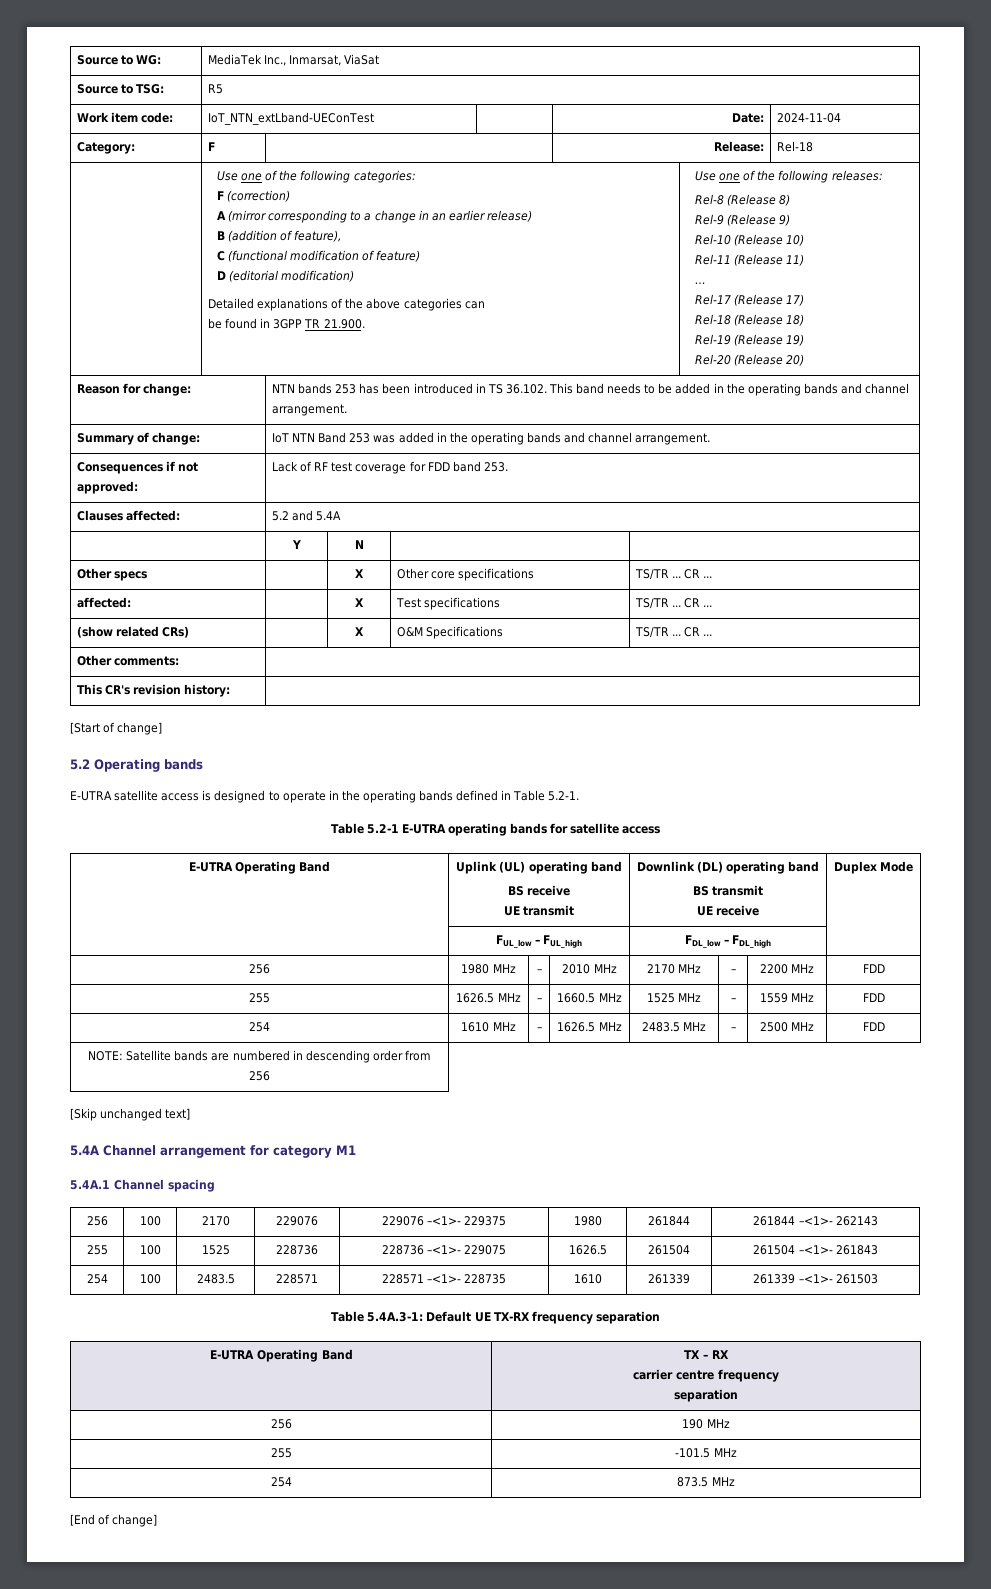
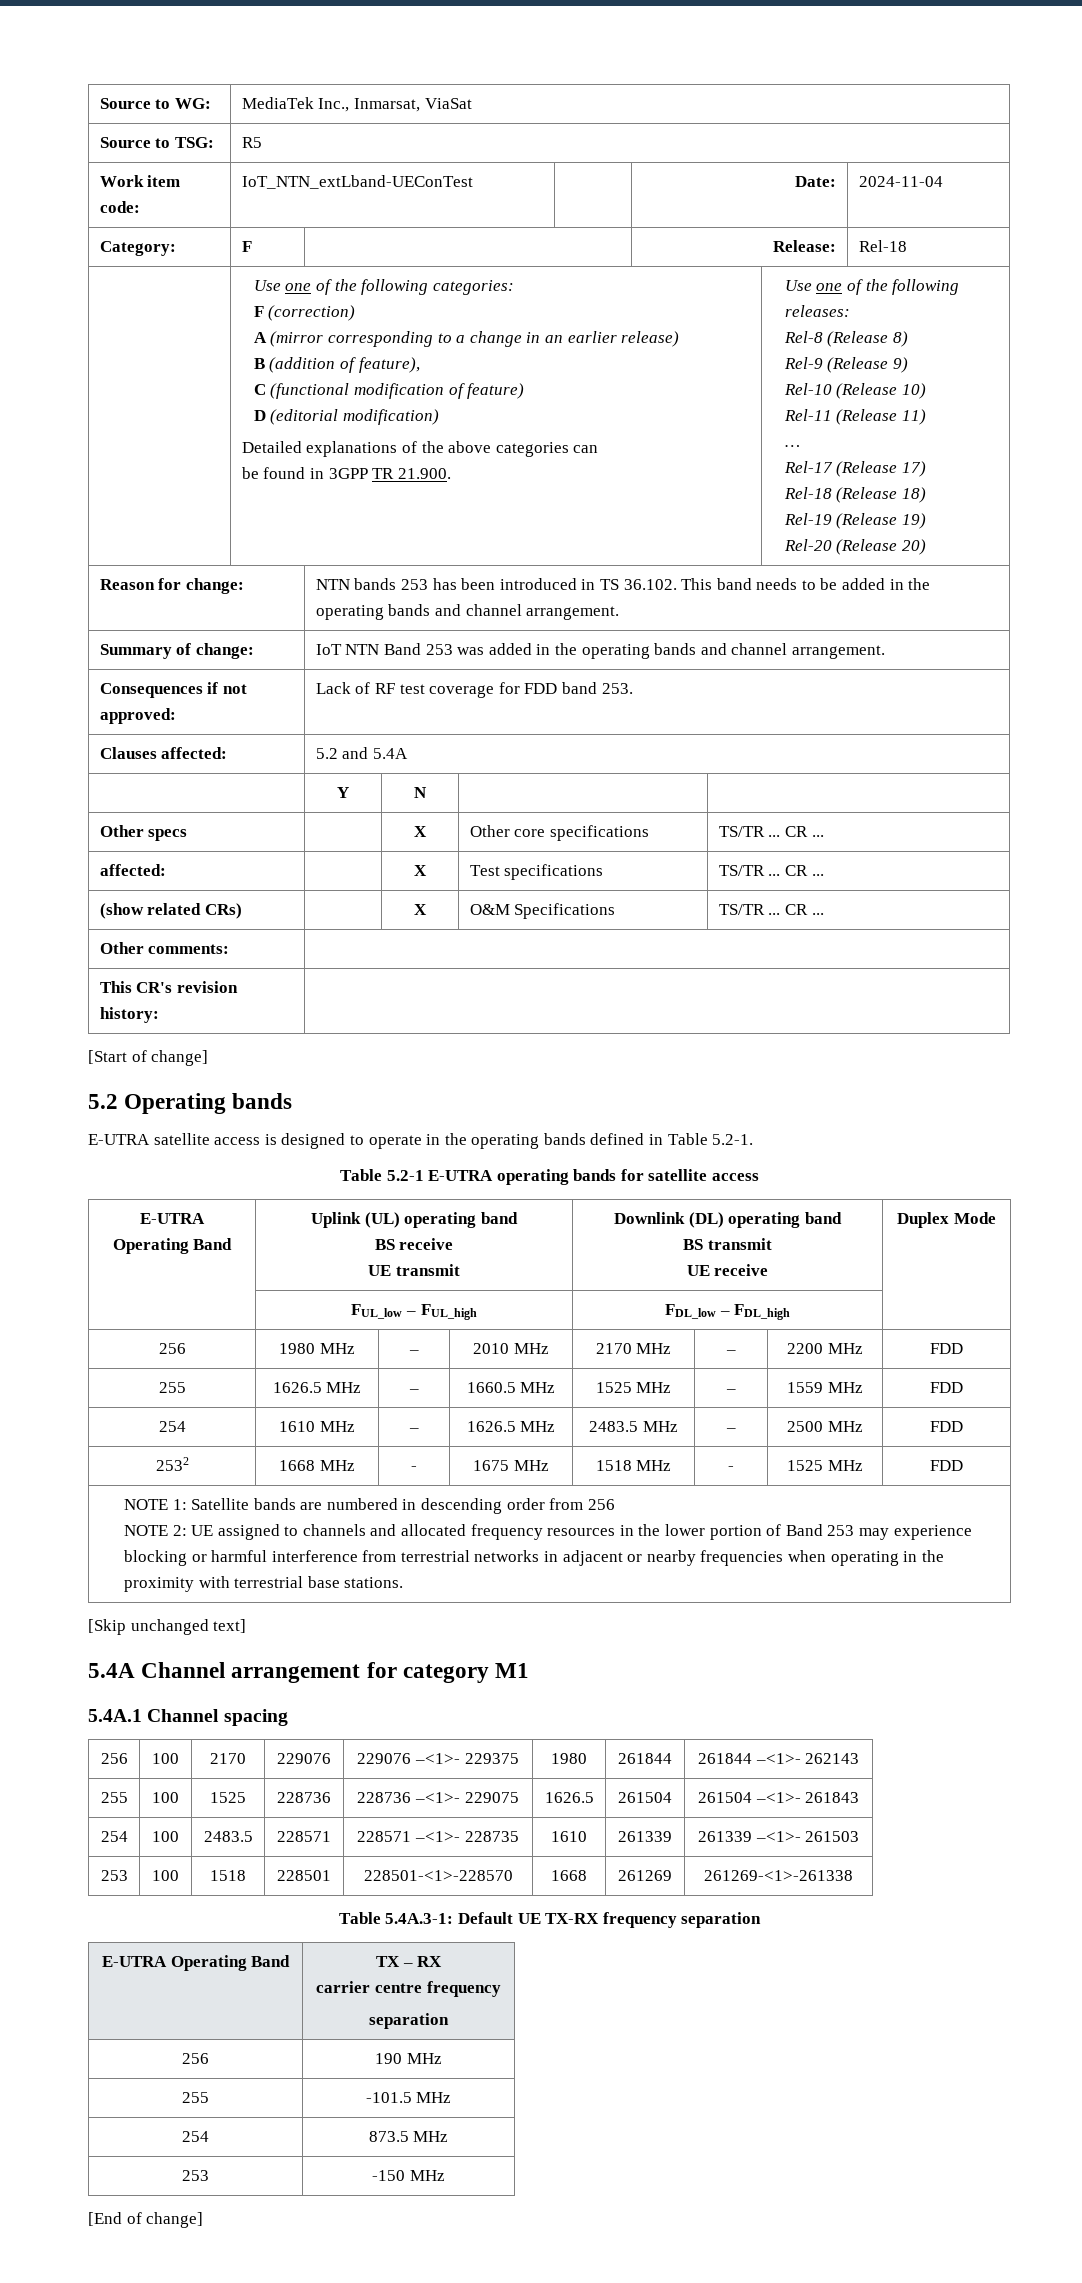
[88,1051,124,1061] NOTE: -> [155,1457,189,1471] [279,1460,355,1471] [411,1466,417,1471] [473,1460,549,1471] [595,1460,672,1471] [728,1466,734,1471] [787,1460,863,1471] [930,1460,963,1471] [123,1499,187,1510] 2532 | 1668 MHz | - | 1675 MHz | 1518 MHz | - | 1525 MHz | FDD // NOTE 1:
(270, 1076) none -> [123,1524,972,1540] [123,1550,944,1566] [123,1576,404,1592] // NOTE 2: UE assigned to channels and allocated frequency resources in the lower portion of Band 253 may experience blocking or harmful interference from terrestrial networks in adjacent or nearby frequencies when operating in the proximity with terrestrial base stations.
(878, 1279) none -> [100,1870,128,1881] [152,1870,179,1881] [210,1870,246,1881] [277,1870,331,1881] [363,1870,513,1881] [551,1870,587,1881] [618,1870,672,1881] [704,1870,853,1881] // 253 | 100 | 1518 | 228501 | 228501-<1>-228570 | 1668 | 261269 | 261269-<1>-261338
(735, 1481) none -> [182,2170,209,2181] [372,2170,445,2181] // 253 | -150 MHz

